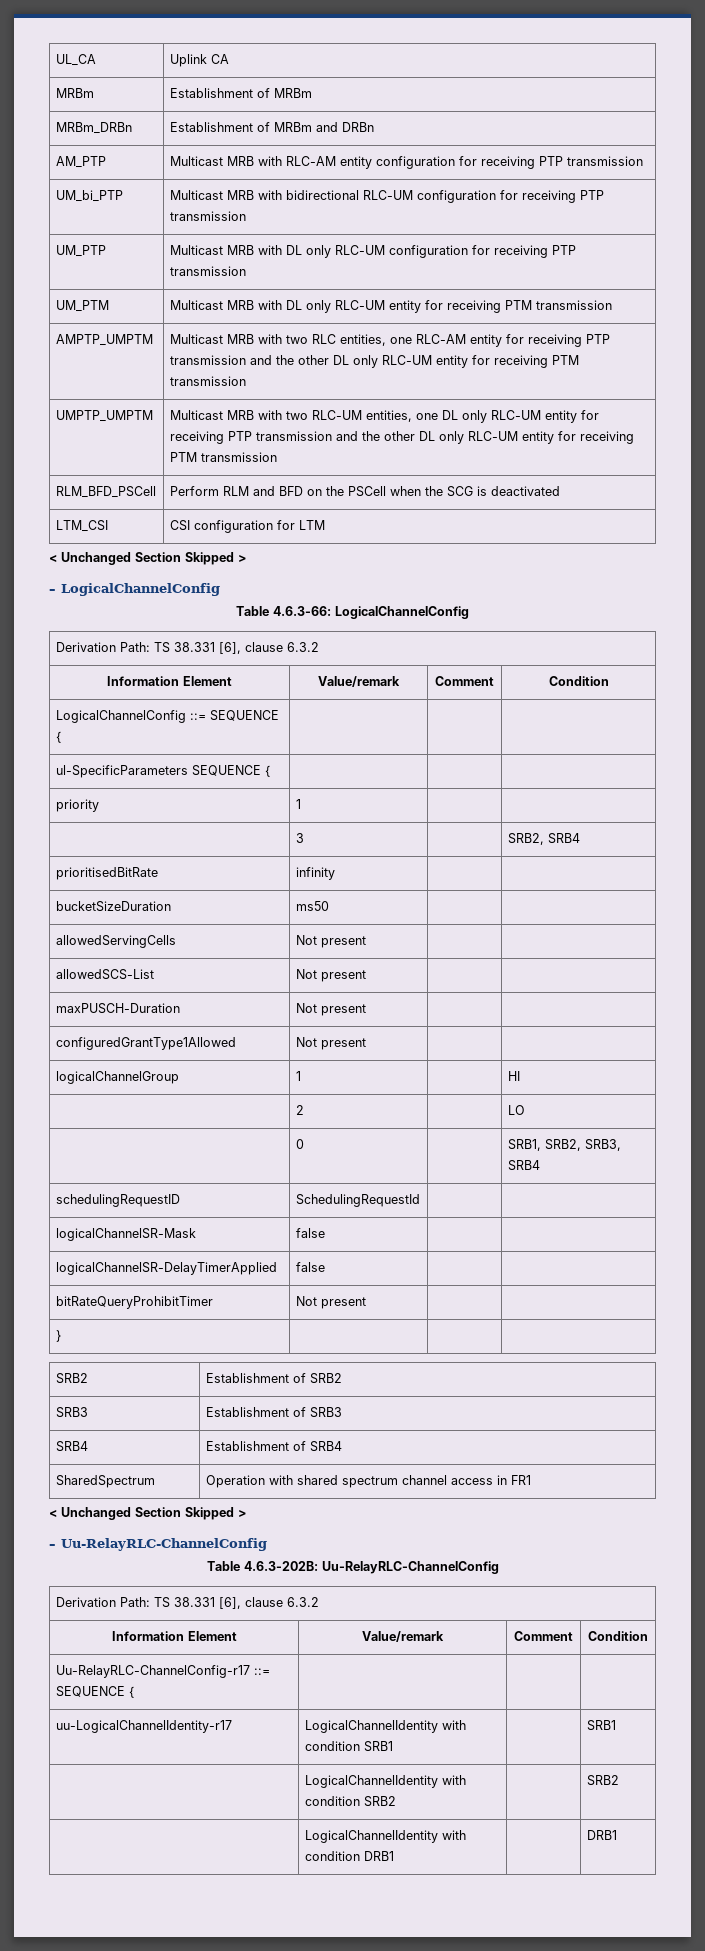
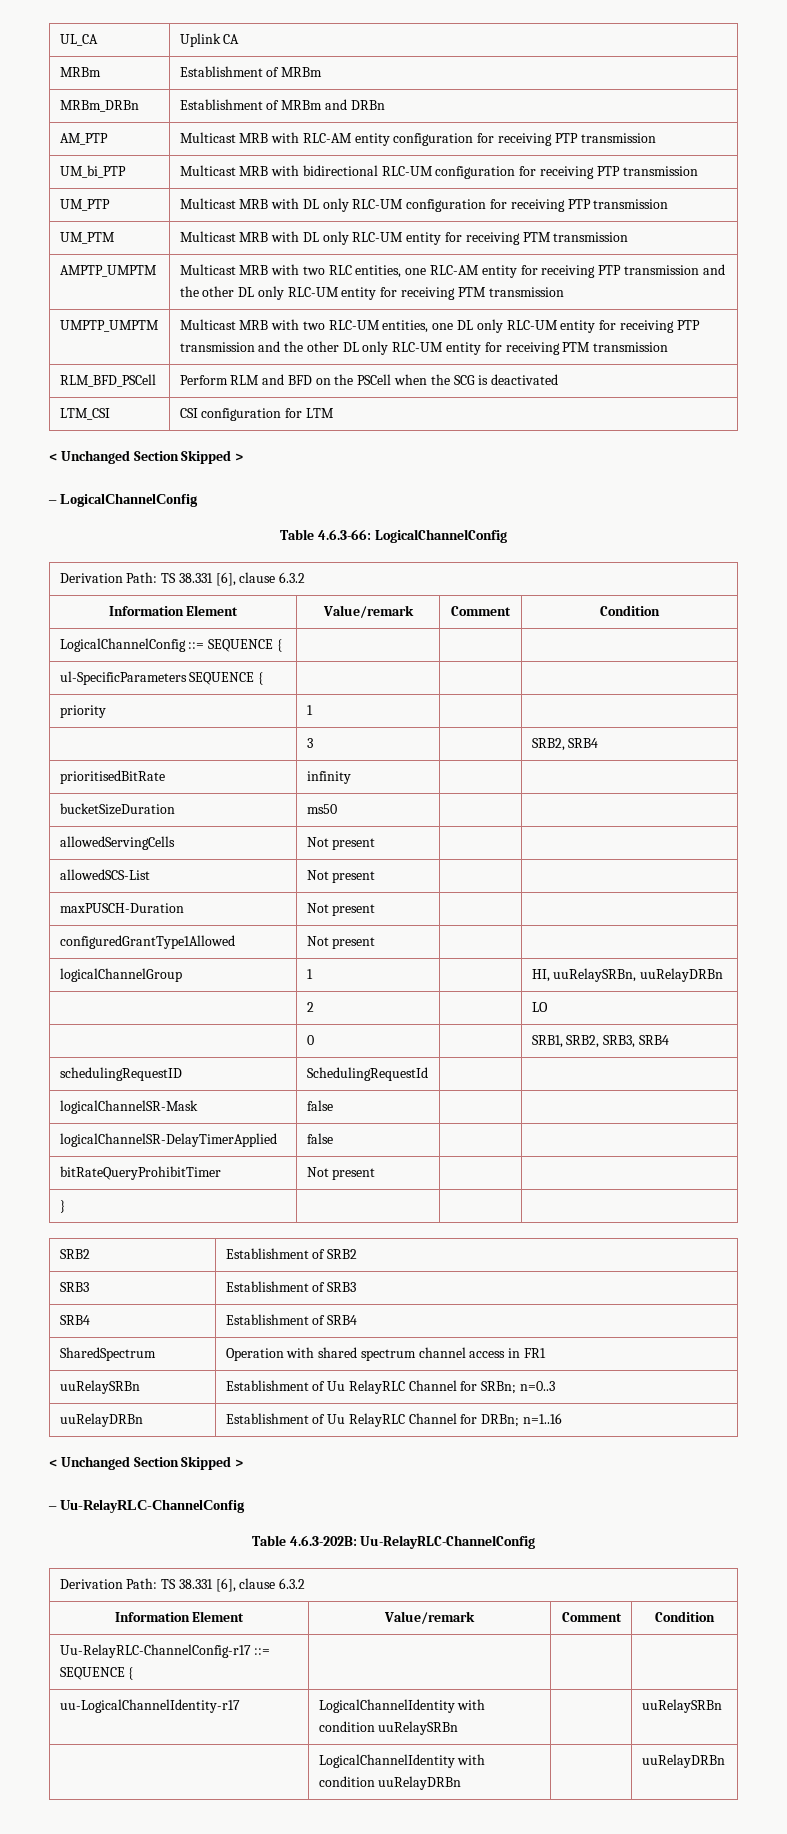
[507,1071,520,1081] HI -> [531,968,724,982] HI, uuRelaySRBn, uuRelayDRBn
(531, 1480) none -> [59,1380,140,1394] [225,1380,556,1394] [59,1413,143,1427] [225,1413,563,1427] // uuRelaySRBn | Establishment of Uu RelayRLC Channel for SRBn; n=0..3 // uuRelayDRBn | Establishment of Uu RelayRLC Channel for DRBn; n=1..16
[363,1741,393,1752] [586,1720,616,1731] [304,1775,466,1788] [304,1796,396,1807] [586,1775,619,1786] [304,1830,466,1843] [304,1851,394,1861] [586,1830,617,1840] SRB1 | | SRB1 // | LogicalChannelIdentity with condition SRB2 | | SRB2 // | LogicalChannelIdentity with condition DRB1 | | DRB1 -> [378,1721,459,1735] [641,1699,722,1713] [318,1754,486,1768] [318,1776,462,1790] [641,1754,725,1768] uuRelaySRBn | | uuRelaySRBn // | LogicalChannelIdentity with condition uuRelayDRBn | | uuRelayDRBn

